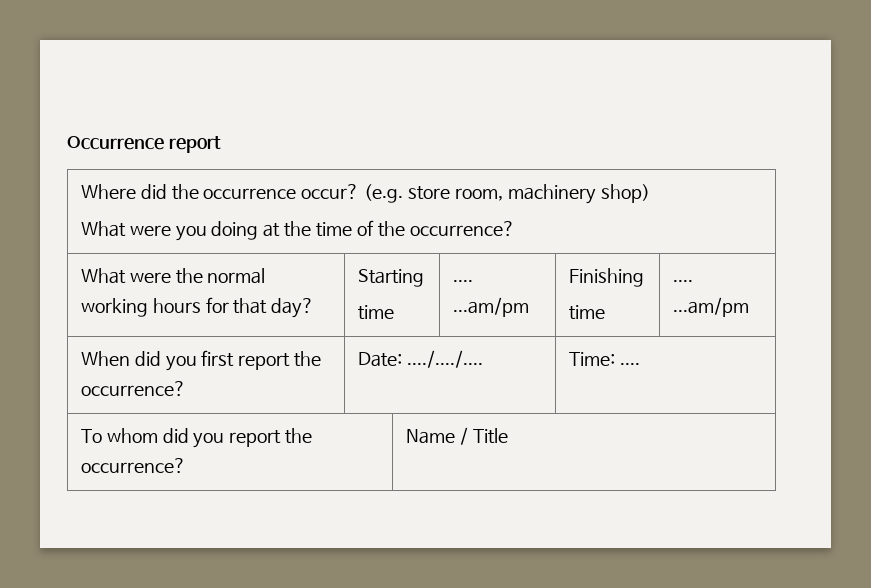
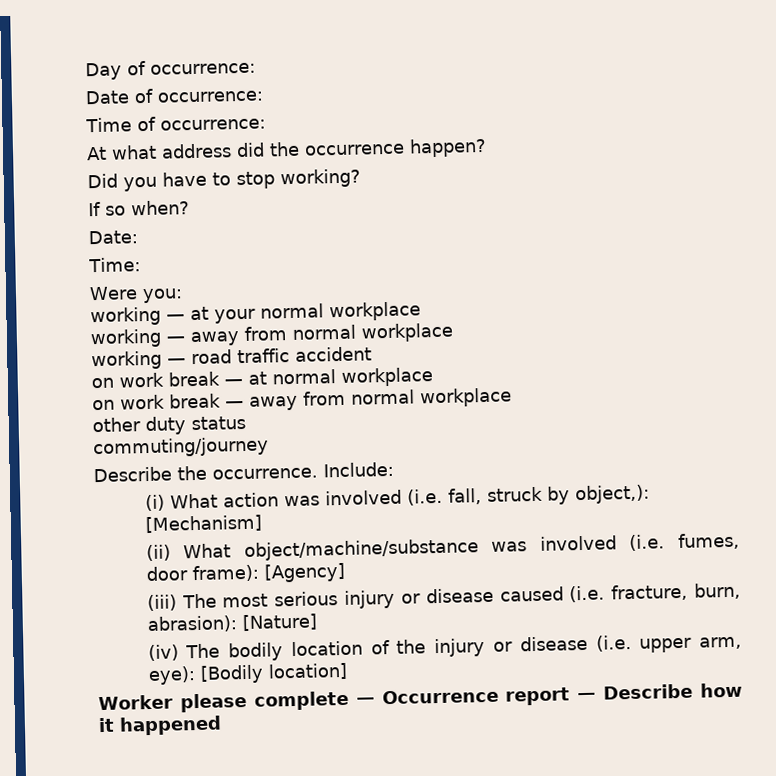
[67,136,221,153] [80,184,650,204] [80,220,515,241] [80,268,266,284] [80,297,315,318] [357,269,424,287] [357,305,394,320] [452,280,473,282] [452,297,529,317] [568,268,644,287] [568,305,605,320] [672,280,693,282] [672,297,749,317] [80,350,322,371] [80,381,186,396] [357,350,483,368] [568,352,640,366] [80,428,313,448] [80,458,186,473] [405,427,508,445] Occurrence report // Where did the occurrence occur? (e.g. store room, machinery shop) // What were you doing at the time of the occurrence? // What were the normal working hours for that day? | Starting // time | .... ...am/pm | Finishing // time | .... ...am/pm // When did you first report the occurrence? | Date: ..../..../.... | Time: .... // To whom did you report the occurrence? | Name / Title -> [85,60,256,81] [85,88,264,105] [85,116,266,133] [86,137,487,161] [87,168,361,192] [88,200,190,217] [88,230,138,245] [88,257,141,273] [89,286,183,304] [90,301,421,327] [90,322,454,349] [91,346,372,371] [91,367,433,389] [92,387,512,411] [92,415,246,436] [93,436,269,459] [93,461,394,483] [144,484,650,512] [144,514,262,534] [145,532,740,562] [145,562,345,583] [146,582,741,612] [146,613,318,634] [147,635,742,662] [147,662,348,686] [98,682,743,713] [98,715,222,736] Day of occurrence: // Date of occurrence: // Time of occurrence: // At what address did the occurrence happen? // Did you have to stop working? // If so when? // Date: // Time: // Were you: // working — at your normal workplace // working — away from normal workplace // working — road traffic accident // on work break — at normal workplace // on work break — away from normal workplace // other duty status // commuting/journey // Describe the occurrence. Include: // (i) What action was involved (i.e. fall, struck by object,): [Mechanism] // (ii) What object/machine/substance was involved (i.e. fumes, door frame): [Agency] // (iii) The most serious injury or disease caused (i.e. fracture, burn, abrasion): [Nature] // (iv) The bodily location of the injury or disease (i.e. upper arm, eye): [Bodily location] // Worker please complete — Occurrence report — Describe how it happened

